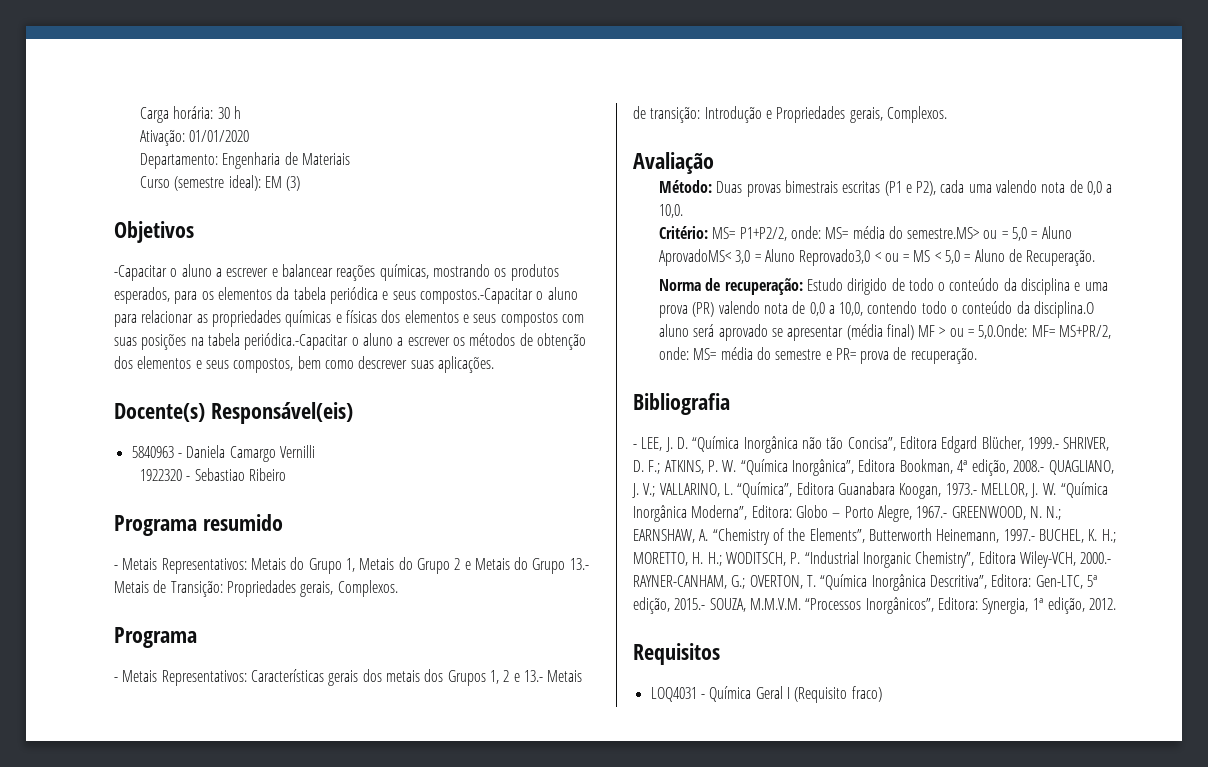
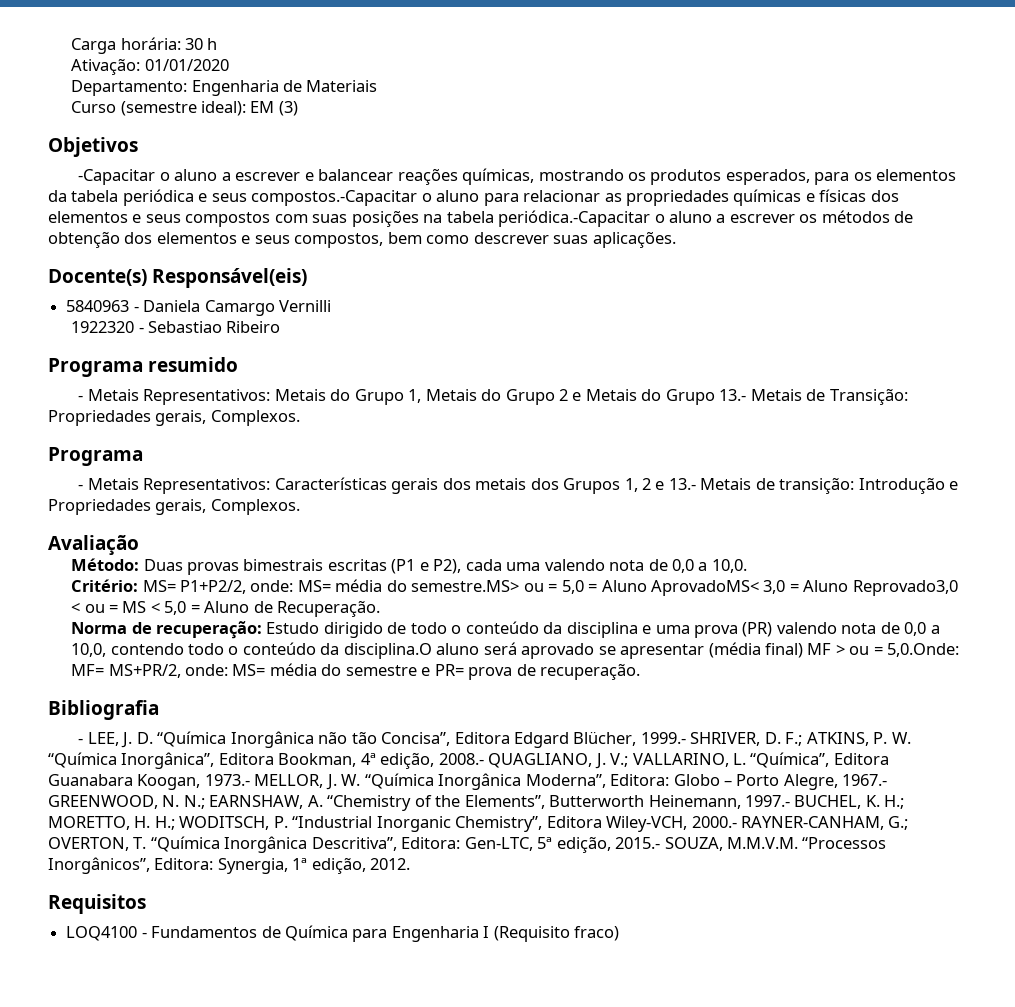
[650,686,783,702] LOQ4031 - Química Geral -> [66,925,479,942] LOQ4100 - Fundamentos de Química para Engenharia

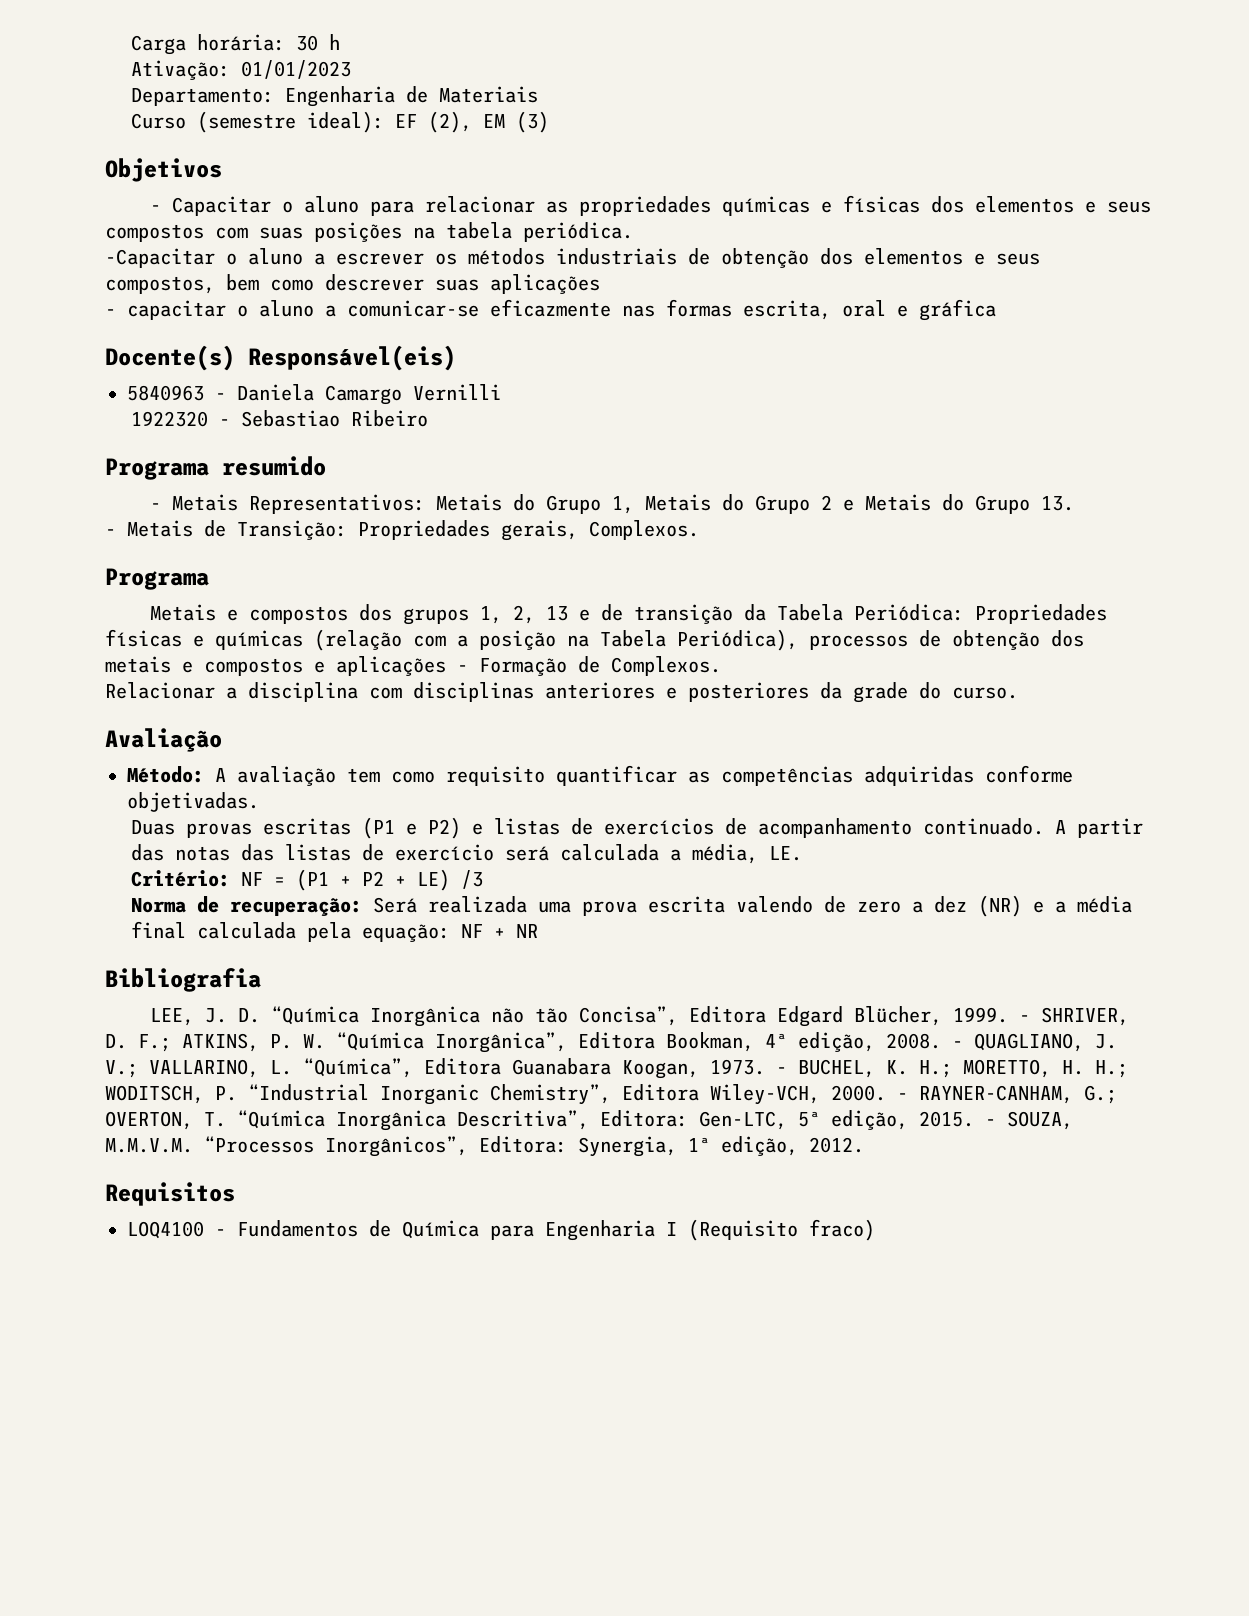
[144,59,229,71] 01/01/2020 -> [241,60,352,79] 01/01/2023
(247, 108) none -> [395,111,473,133] EF (2),
[78,168,957,185] [48,189,418,206] -Capacitar o aluno a escrever e balancear reações químicas, mostrando os produtos esperados, para os elementos da tabela periódica e seus compostos.-Capacitar -> [150,196,272,216] - Capacitar
[498,210,651,227] periódica.-Capacitar -> [523,222,633,242] [105,248,215,268] periódica. // -Capacitar
(890, 216) none -> [556,248,677,265] industriais
[592,231,676,248] aplicações. -> [490,274,600,294] [105,299,996,321] aplicações // - capacitar o aluno a comunicar-se eficazmente nas formas escrita, oral e gráfica
[719,389,747,401] 13.- -> [1041,496,1075,511] [105,529,116,536] 13. // -
[78,477,959,494] [48,499,300,515] [48,535,139,555] [71,558,140,571] - Metais Representativos: Características gerais dos metais dos Grupos 1, 2 e 13.- Metais de transição: Introdução e Propriedades gerais, Complexos. // Avaliação // Método: -> [150,604,1108,625] [105,629,1084,651] [105,656,721,676] [105,682,1018,703] [105,728,222,752] [127,765,1073,786] [127,792,259,812] Metais e compostos dos grupos 1, 2, 13 e de transição da Tabela Periódica: Propriedades físicas e químicas (relação com a posição na Tabela Periódica), processos de obtenção dos metais e compostos e aplicações - Formação de Complexos. // Relacionar a disciplina com disciplinas anteriores e posteriores da grade do curso. // Avaliação // Método: A avaliação tem como requisito quantificar as competências adquiridas conforme objetivadas. //
[243,559,324,571] bimestrais -> (253, 830) none
[433,559,747,574] [71,579,958,596] [71,600,381,617] [71,621,940,639] [71,642,960,659] [71,663,641,680] P2), cada uma valendo nota de 0,0 a 10,0. // Critério: MS= P1+P2/2, onde: MS= média do semestre.MS> ou = 5,0 = Aluno AprovadoMS< 3,0 = Aluno Reprovado3,0 < ou = MS < 5,0 = Aluno de Recuperação. // Norma de recuperação: Estudo dirigido de todo o conteúdo da disciplina e uma prova (PR) valendo nota de 0,0 a 10,0, contendo todo o conteúdo da disciplina.O aluno será aprovado se apresentar (média final) MF > ou = 5,0.Onde: MF= MS+PR/2, onde: MS= média do semestre e PR= prova de recuperação. -> [428,817,1144,839] [131,844,803,864] [131,869,484,891] [131,895,1133,917] [131,921,539,942] P2) e listas de exercícios de acompanhamento continuado. A partir das notas das listas de exercício será calculada a média, LE. // Critério: NF = (P1 + P2 + LE) /3 // Norma de recuperação: Será realizada uma prova escrita valendo de zero a dez (NR) e a média final calculada pela equação: NF + NR
[78,738,84,744] - -> (261, 980) none
[640,732,686,744] 1999.- -> [953,1007,1031,1023] 1999. -
[438,753,484,765] 2008.- -> [886,1033,963,1049] 2008. -
[204,773,888,790] [48,795,791,811] 1973.- MELLOR, J. W. “Química Inorgânica Moderna”, Editora: Globo – Porto Alegre, 1967.- GREENWOOD, N. N.; EARNSHAW, A. “Chemistry of the Elements”, Butterworth Heinemann, 1997.- -> [710,1059,787,1075] 1973. -
[691,816,737,828] 2000.- -> [831,1085,908,1101] 2000. -
[615,837,661,849] 2015.- -> [919,1111,996,1127] 2015. -

